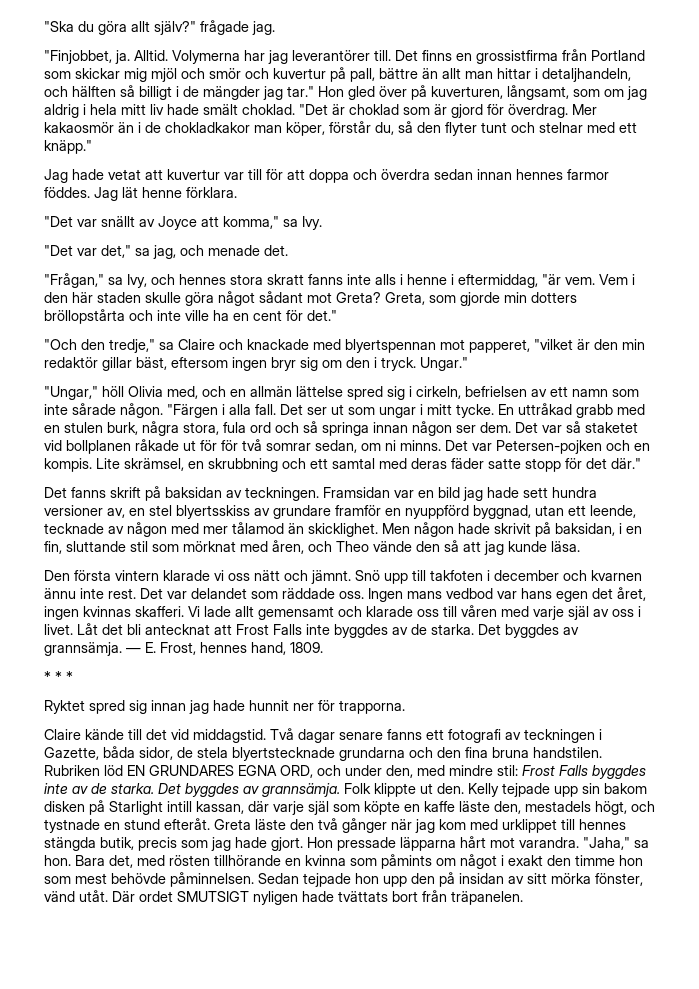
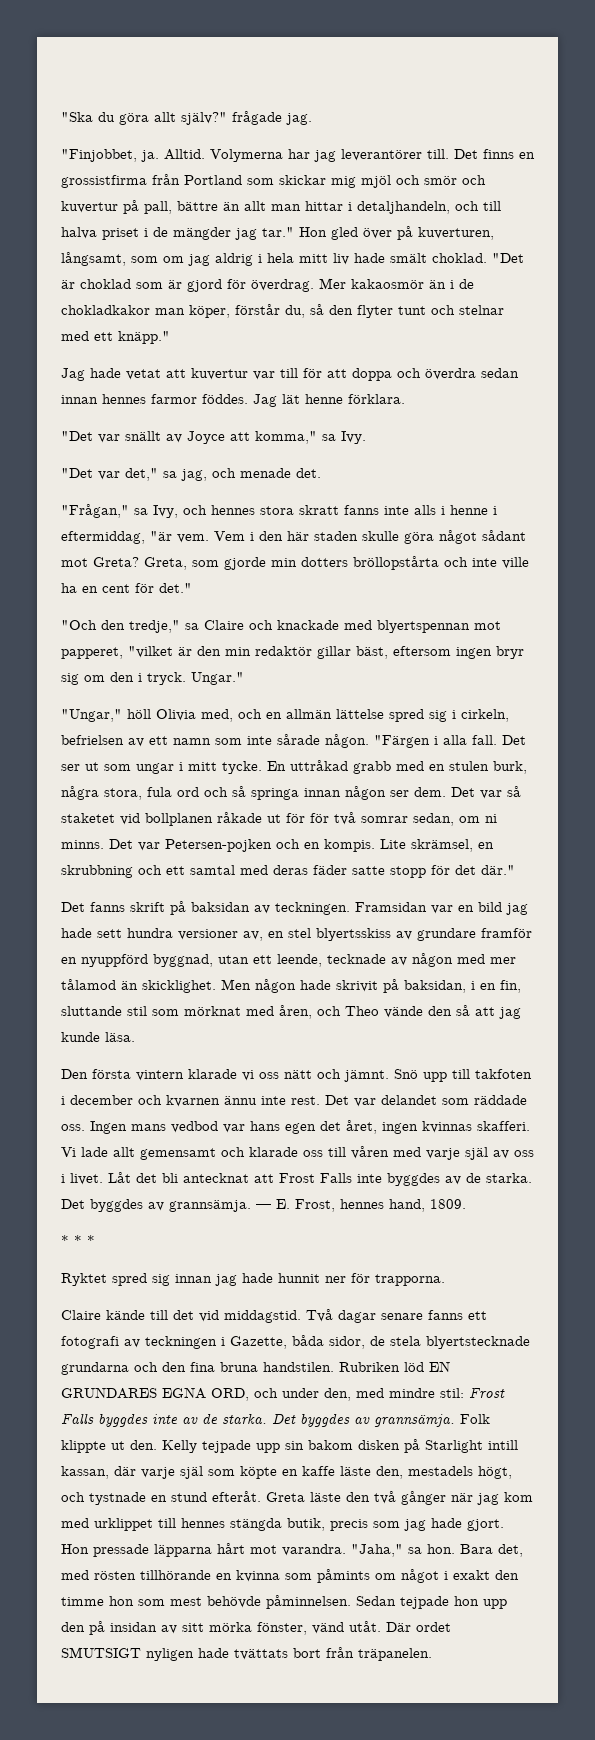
[72,85,172,100] hälften så billigt -> [483,201,501,211] [61,227,139,240] till halva priset

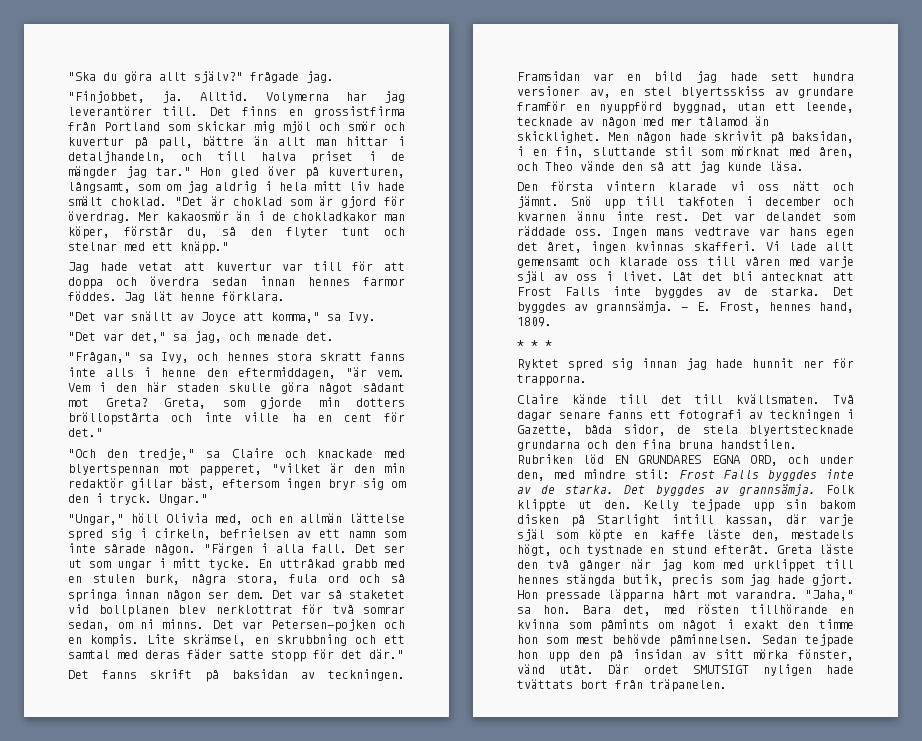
[493,506,497,515] [61,531,145,544] i eftermiddag, -> [206,367,336,379] den eftermiddagen,
[217,812,305,823] råkade ut för -> [178,605,293,614] blev nerklottrat
[171,1121,218,1133] vedbod -> [693,227,750,236] vedtrave
[199,1310,301,1323] vid middagstid. -> [695,394,820,404] till kvällsmaten.

